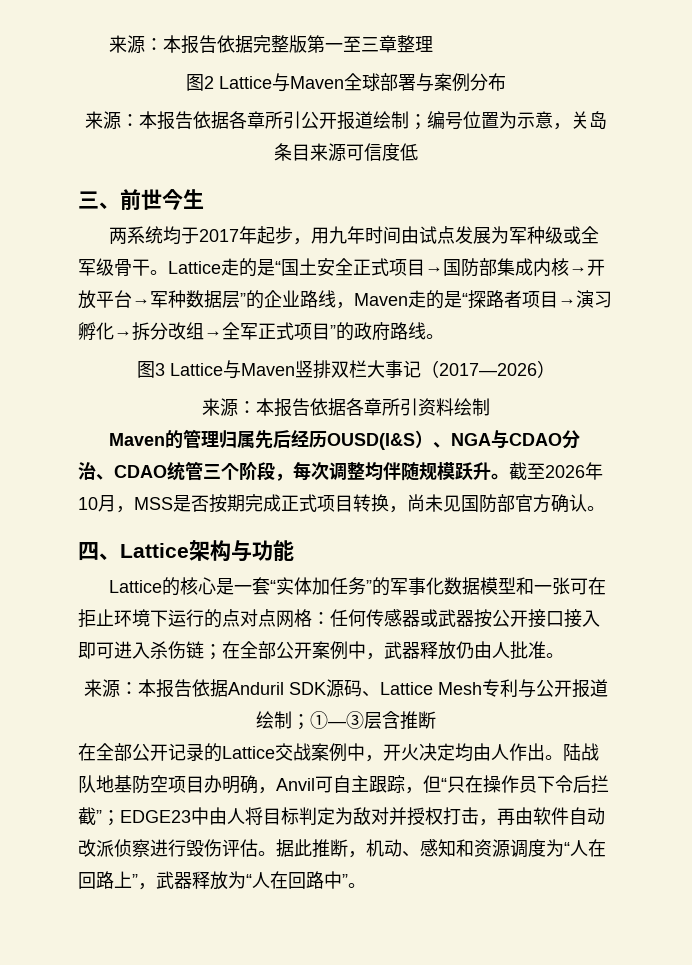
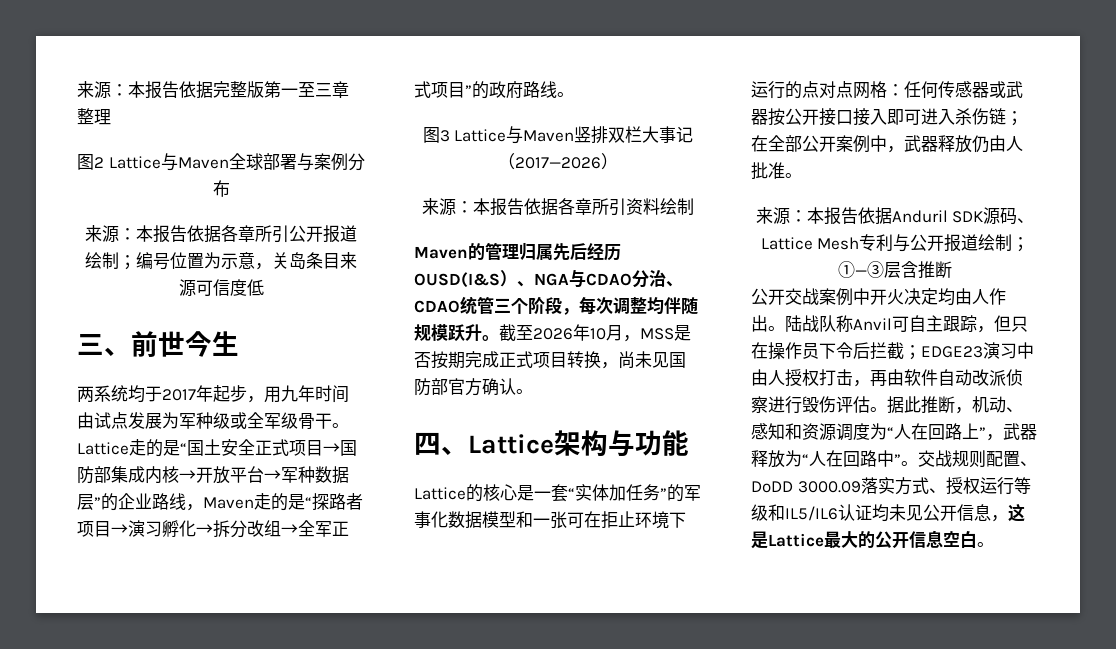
[78,743,275,762] 在全部公开记录的Lattice -> [751,288,785,305] 公开
[365,755,383,762] ， -> (870, 296) none
[96,775,276,794] 地基防空项目办明确， -> [836,315,853,332] 称
[441,778,447,791] “ -> (1011, 323) none
[96,807,407,826] ”；EDGE23中由人将目标判定为敌对并 -> [904,342,1034,360] [751,369,785,386] ；EDGE23演习中由人
(366, 885) none -> [918,450,1037,468] [751,477,1031,495] [751,503,1025,522] [751,530,994,549] 交战规则配置、DoDD 3000.09落实方式、授权运行等级和IL5/IL6认证均未见公开信息，这是Lattice最大的公开信息空白。

